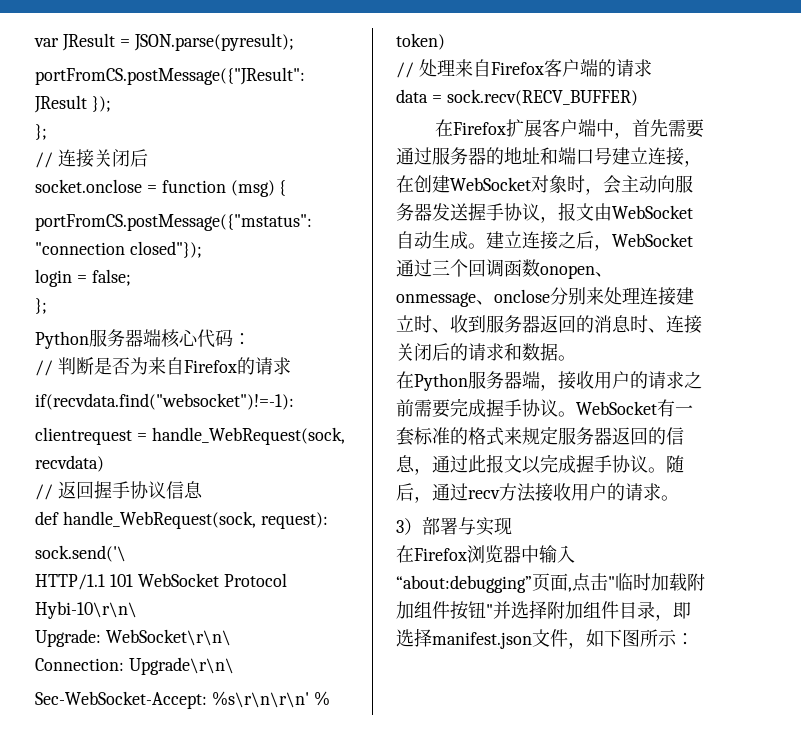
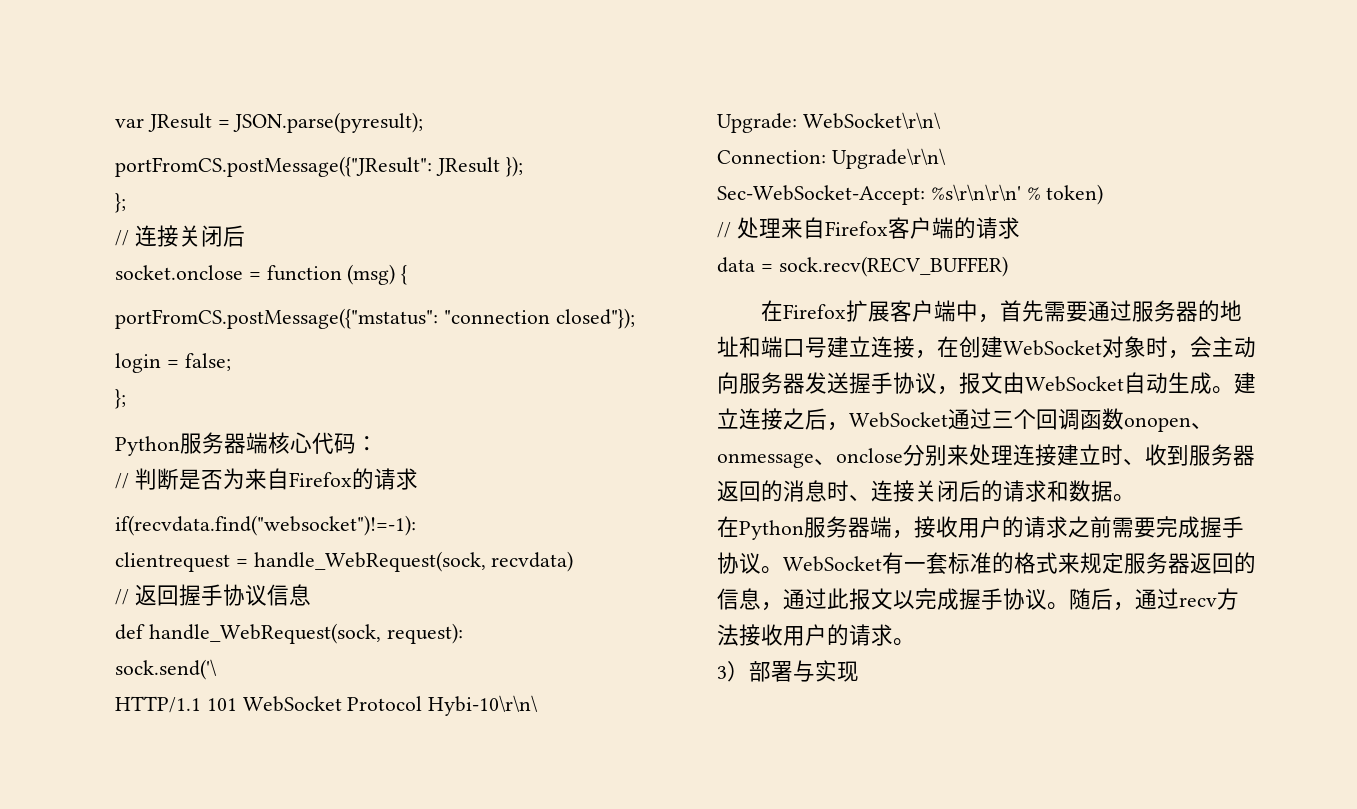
[396,545,575,563] [396,573,705,593] [396,600,691,621] [396,628,694,649] // 在Firefox浏览器中输入“about:debugging”页面,点击"临时加载附加组件按钮"并选择附加组件目录，即选择manifest.json文件，如下图所示： -> (859, 671) none

